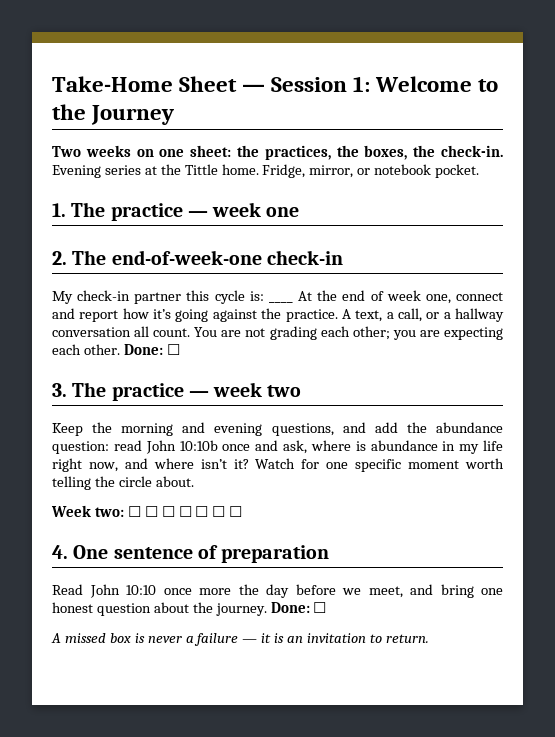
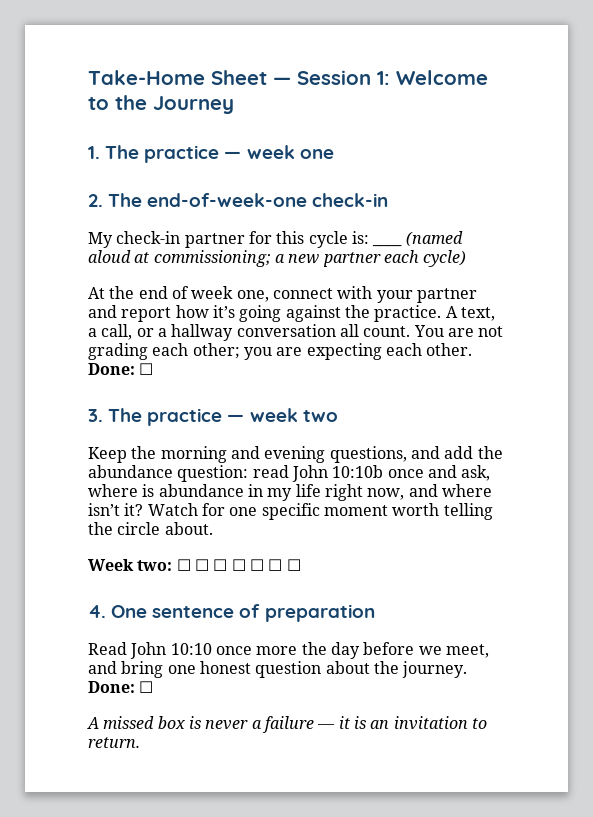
[52,145,504,160] [52,164,480,178] // Two weeks on one sheet: the practices, the boxes, the check-in. Evening series at the Tittle home. Fridge, mirror, or notebook pocket. -> (234, 105) none
(182, 298) none -> [248,231,272,244] for
(293, 302) none -> [405,231,463,247] [88,250,467,267] (named aloud at commissioning; a new partner each cycle) //
(503, 296) none -> [337,286,477,303] with your partner

